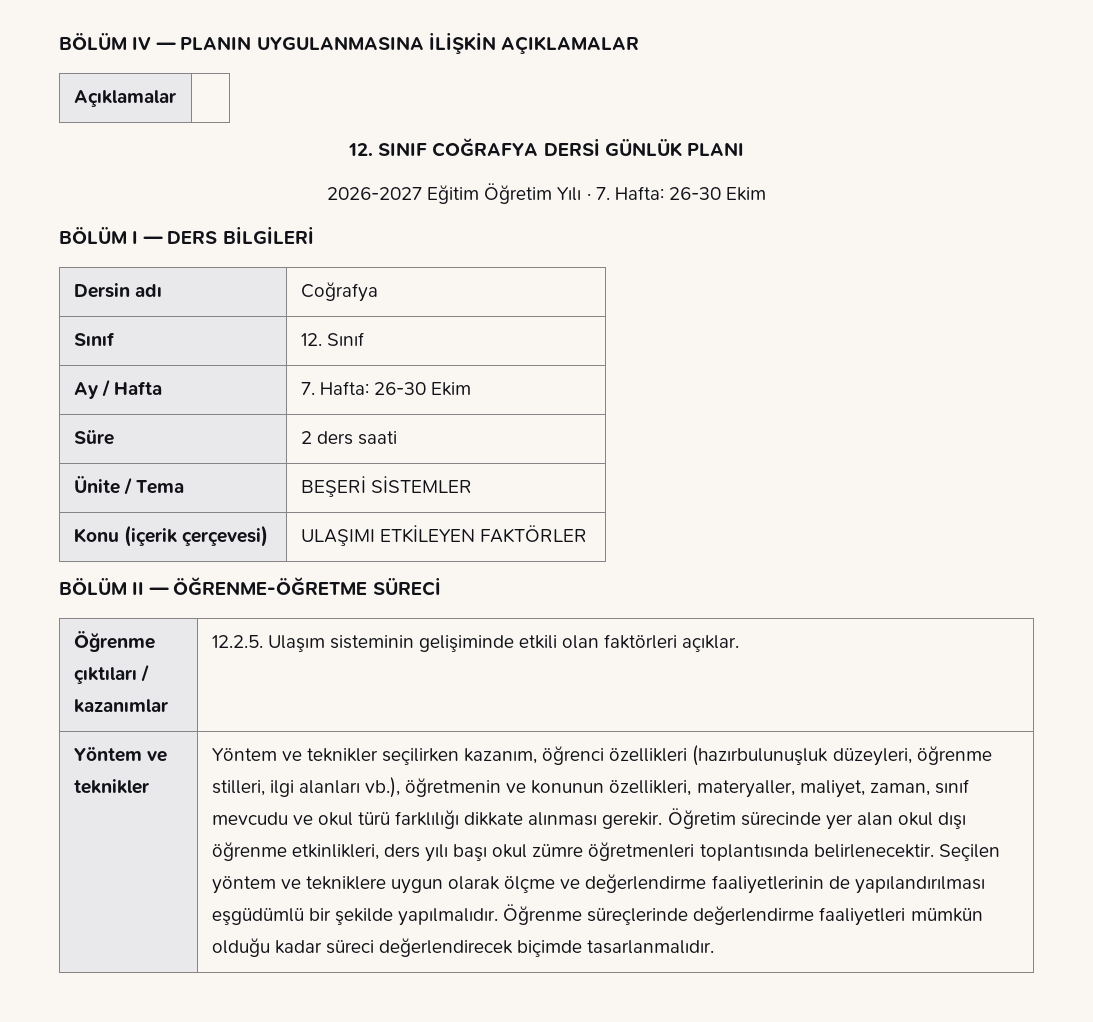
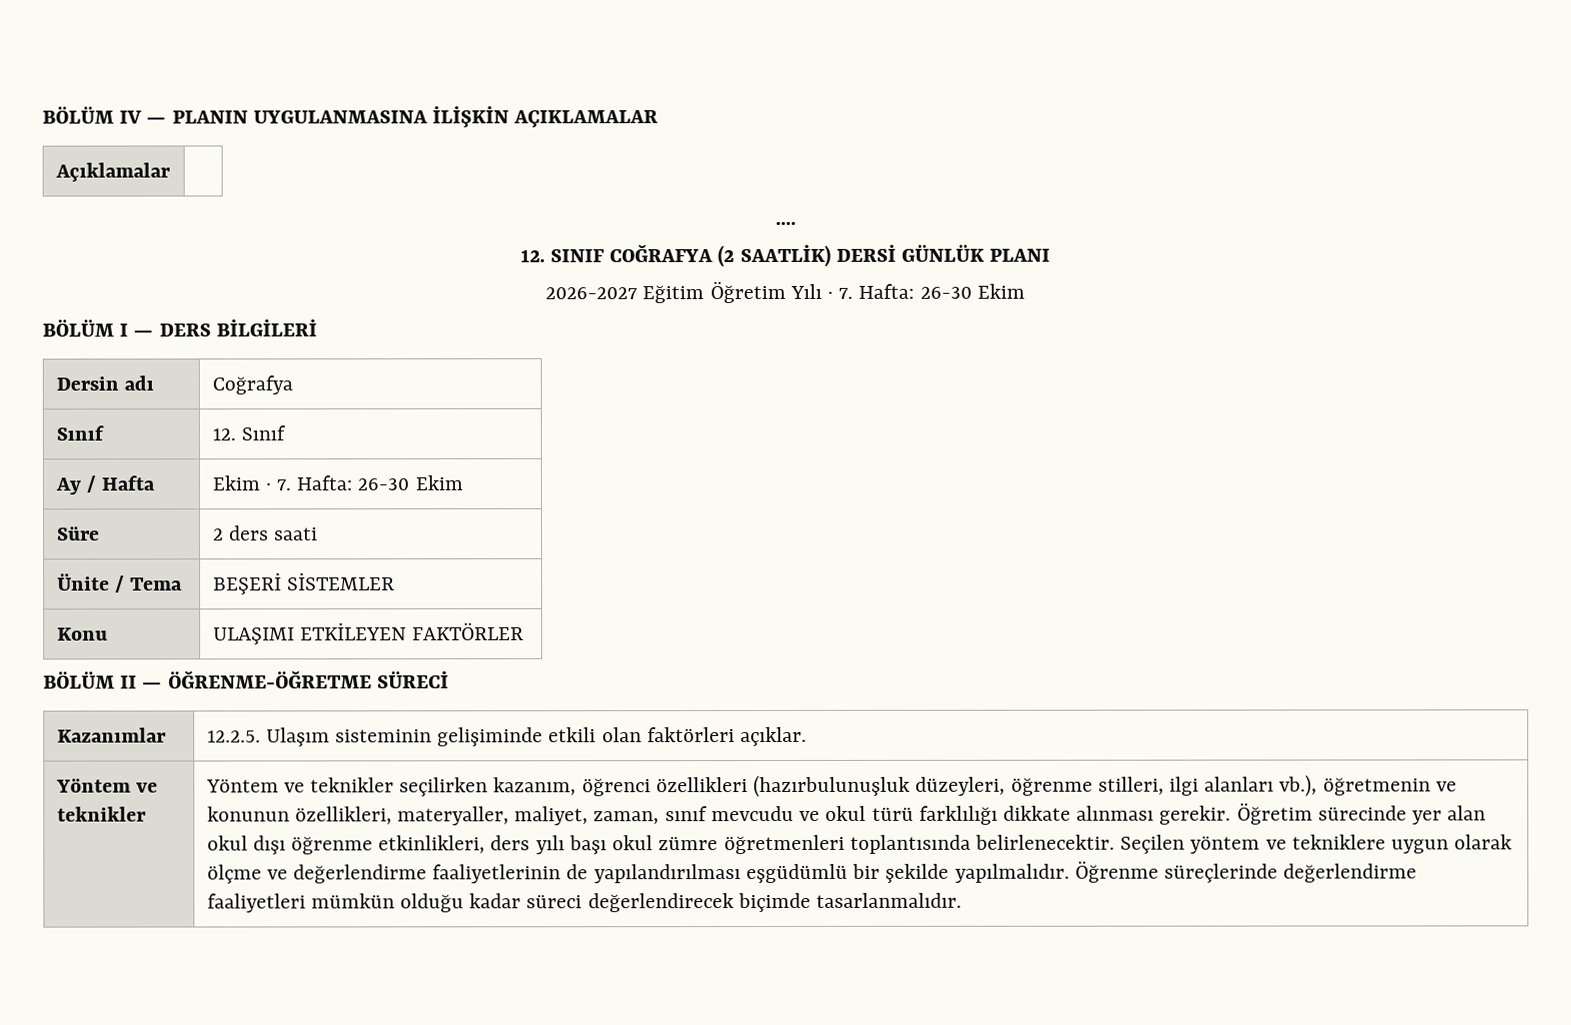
(176, 98) none -> [774,221,796,226] // ....
(539, 147) none -> [717,244,831,268] (2 SAATLİK)
(162, 388) none -> [211,475,271,491] Ekim ·
[123,525,268,547] (içerik çerçevesi) -> (108, 634) none
[73,631,155,652] [73,664,149,684] [73,699,168,713] Öğrenme çıktıları / kazanımlar -> [56,727,167,743] Kazanımlar

